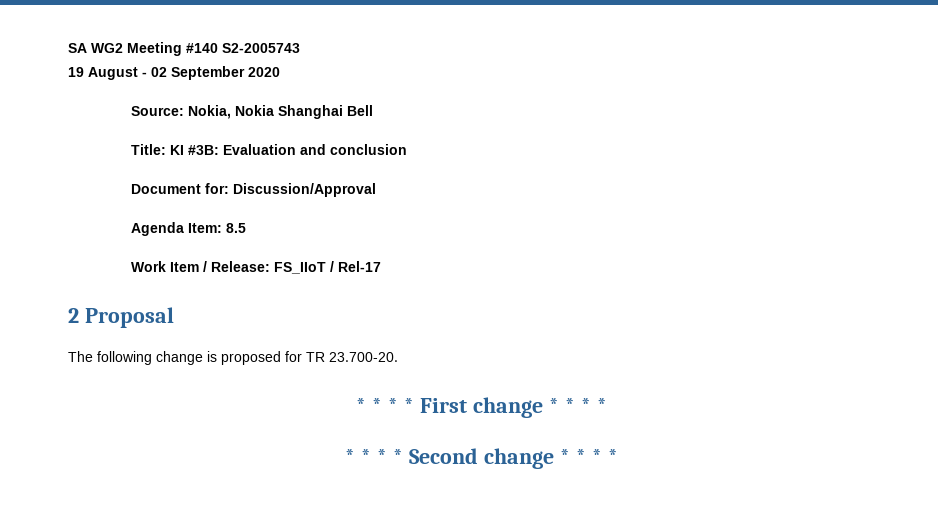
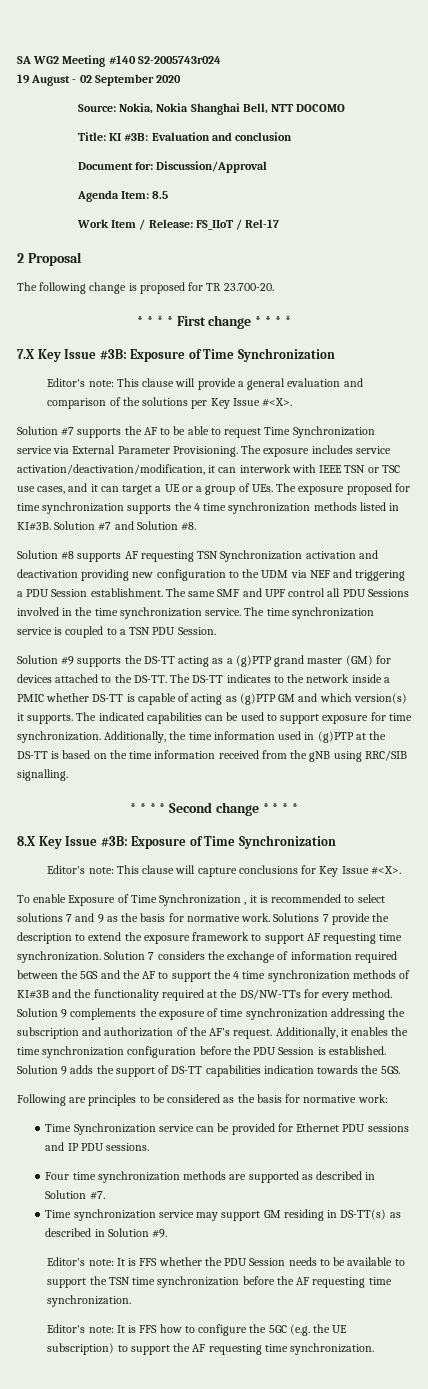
[222,43,300,53] S2-2005743 -> [137,56,221,64] S2-2005743r024
[346,105,373,116] Bell -> [242,103,346,114] Bell, NTT DOCOMO
(607, 405) none -> [17,348,335,362] [47,378,363,390] [47,397,293,409] [17,426,375,438] [17,445,391,457] [17,464,400,475] [17,483,410,495] [17,502,400,514] [17,521,197,531] [17,550,378,562] [17,569,406,581] [17,588,409,597] [17,607,374,619] [17,626,216,638] [17,655,391,667] [17,674,390,683] [17,693,407,705] [17,712,412,724] [17,731,387,743] [17,750,407,762] [17,769,68,781] // 7.X Key Issue #3B: Exposure of Time Synchronization // Editor's note: This clause will provide a general evaluation and comparison of the solutions per Key Issue #<X>. // Solution #7 supports the AF to be able to request Time Synchronization service via External Parameter Provisioning. The exposure includes service activation/deactivation/modification, it can interwork with IEEE TSN or TSC use cases, and it can target a UE or a group of UEs. The exposure proposed for time synchronization supports the 4 time synchronization methods listed in KI#3B. Solution #7 and Solution #8. // Solution #8 supports AF requesting TSN Synchronization activation and deactivation providing new configuration to the UDM via NEF and triggering a PDU Session establishment. The same SMF and UPF control all PDU Sessions involved in the time synchronization service. The time synchronization service is coupled to a TSN PDU Session. // Solution #9 supports the DS-TT acting as a (g)PTP grand master (GM) for devices attached to the DS-TT. The DS-TT indicates to the network inside a PMIC whether DS-TT is capable of acting as (g)PTP GM and which version(s) it supports. The indicated capabilities can be used to support exposure for time synchronization. Additionally, the time information used in (g)PTP at the DS-TT is based on the time information received from the gNB using RRC/SIB signalling.
(618, 456) none -> [17,835,336,849] [47,865,401,877] [17,894,385,906] [17,913,390,925] [17,932,403,944] [17,951,397,963] [17,970,411,982] [17,989,393,1001] [17,1008,406,1020] [17,1027,409,1039] [17,1046,386,1058] [17,1065,400,1077] [17,1094,388,1106] [45,1123,409,1135] [45,1142,150,1151] [45,1171,376,1183] [45,1190,105,1200] [45,1209,401,1221] [45,1228,168,1238] [47,1257,405,1266] [47,1276,392,1288] [47,1295,132,1307] [47,1324,348,1336] [47,1343,375,1355] // 8.X Key Issue #3B: Exposure of Time Synchronization // Editor's note: This clause will capture conclusions for Key Issue #<X>. // To enable Exposure of Time Synchronization , it is recommended to select solutions 7 and 9 as the basis for normative work. Solutions 7 provide the description to extend the exposure framework to support AF requesting time synchronization. Solution 7 considers the exchange of information required between the 5GS and the AF to support the 4 time synchronization methods of KI#3B and the functionality required at the DS/NW-TTs for every method. Solution 9 complements the exposure of time synchronization addressing the subscription and authorization of the AF’s request. Additionally, it enables the time synchronization configuration before the PDU Session is established. Solution 9 adds the support of DS-TT capabilities indication towards the 5GS. // Following are principles to be considered as the basis for normative work: // Time Synchronization service can be provided for Ethernet PDU sessions and IP PDU sessions. // Four time synchronization methods are supported as described in Solution #7. // Time synchronization service may support GM residing in DS-TT(s) as described in Solution #9. // Editor's note: It is FFS whether the PDU Session needs to be available to support the TSN time synchronization before the AF requesting time synchronization. // Editor's note: It is FFS how to configure the 5GC (e.g. the UE subscription) to support the AF requesting time synchronization.

